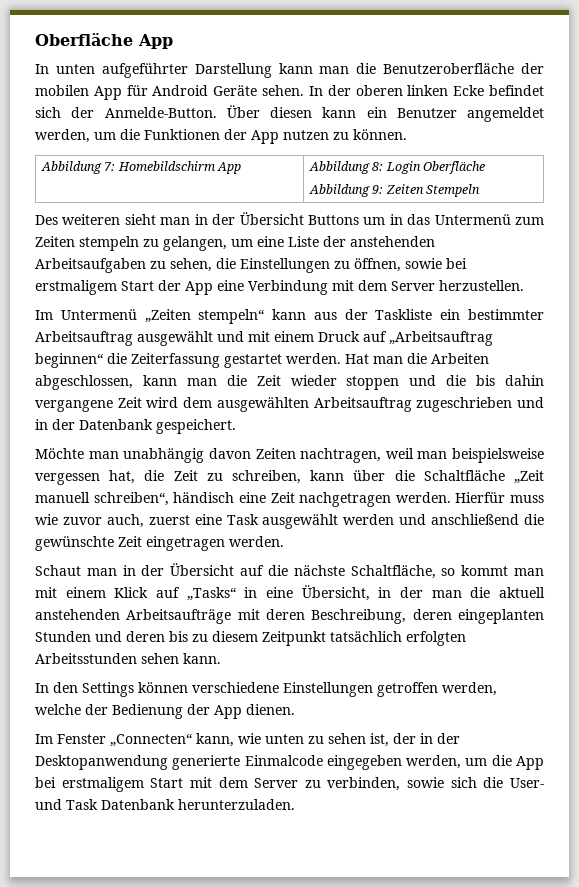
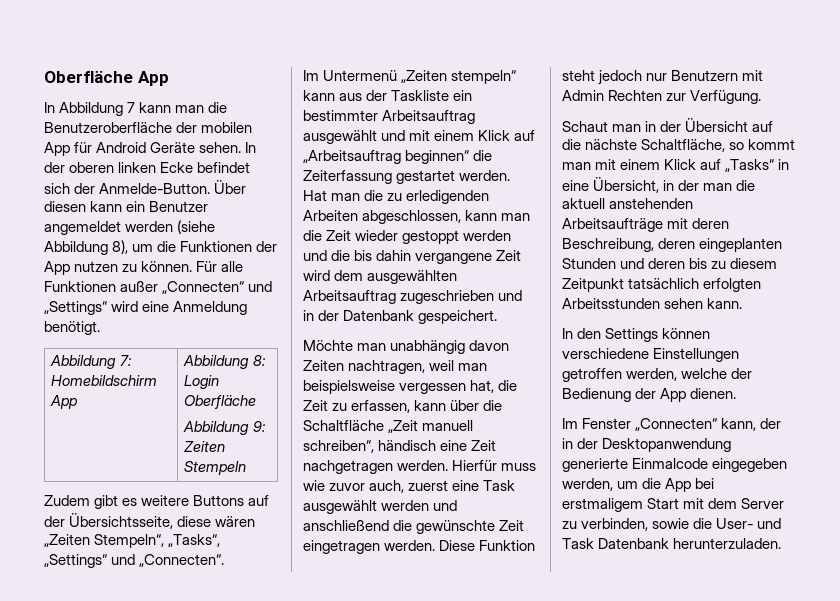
[55,63,272,78] unten aufgeführter Darstellung -> [59,102,136,116] Abbildung 7
[35,129,90,143] werden, -> [125,220,216,234] [44,240,129,255] werden (siehe Abbildung 8),
(407, 134) none -> [196,261,244,272] [44,281,273,294] [44,301,248,315] [44,321,100,335] Für alle Funktionen außer „Connecten“ und „Settings“ wird eine Anmeldung benötigt.
[35,212,545,225] [35,236,435,251] [35,258,467,273] [35,280,524,295] Des weiteren sieht man in der Übersicht Buttons um in das Untermenü zum Zeiten stempeln zu gelangen, um eine Liste der anstehenden Arbeitsaufgaben zu sehen, die Einstellungen zu öffnen, sowie bei erstmaligem Start der App eine Verbindung mit dem Server herzustellen. -> [44,495,270,509] [44,513,256,529] [44,534,221,548] [44,554,225,568] Zudem gibt es weitere Buttons auf der Übersichtsseite, diese wären „Zeiten Stempeln“, „Tasks“, „Settings“ und „Connecten“.
[318,331,360,342] Druck -> [478,130,511,141] Klick
(427, 358) none -> [387,190,490,204] zu erledigenden
[346,376,400,390] stoppen -> [402,230,512,244] gestoppt werden
[231,470,301,484] schreiben, -> [351,400,411,413] erfassen,
(284, 541) none -> [439,540,536,551] [562,70,764,85] [562,90,762,104] Diese Funktion steht jedoch nur Benutzern mit Admin Rechten zur Verfügung.
[238,733,389,747] wie unten zu sehen ist, -> (757, 424) none
[450,777,477,788] sich -> (690, 523) none

